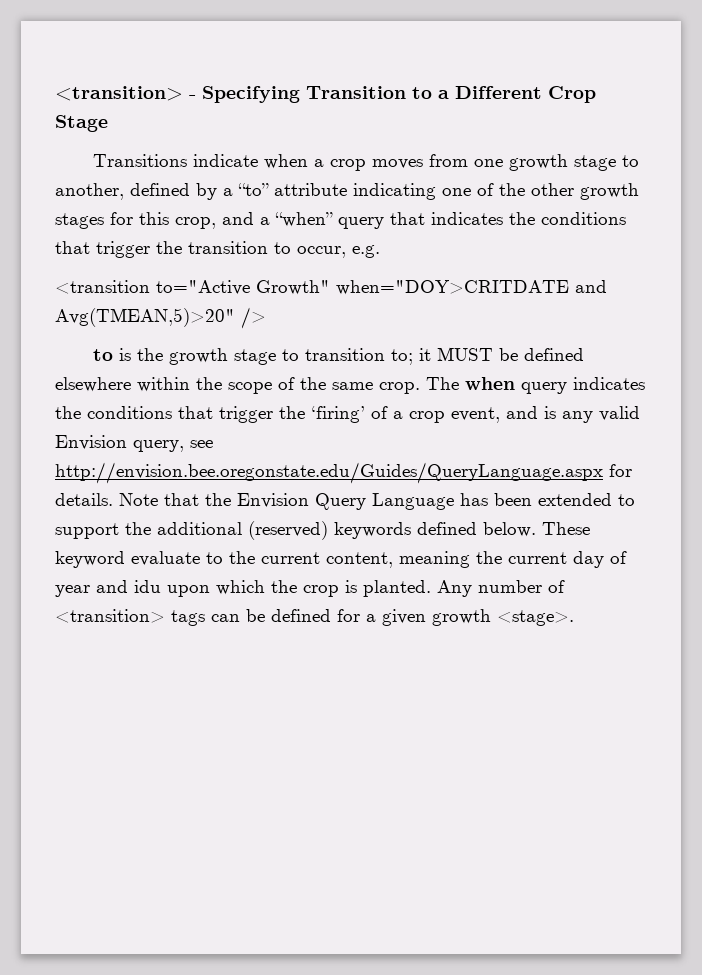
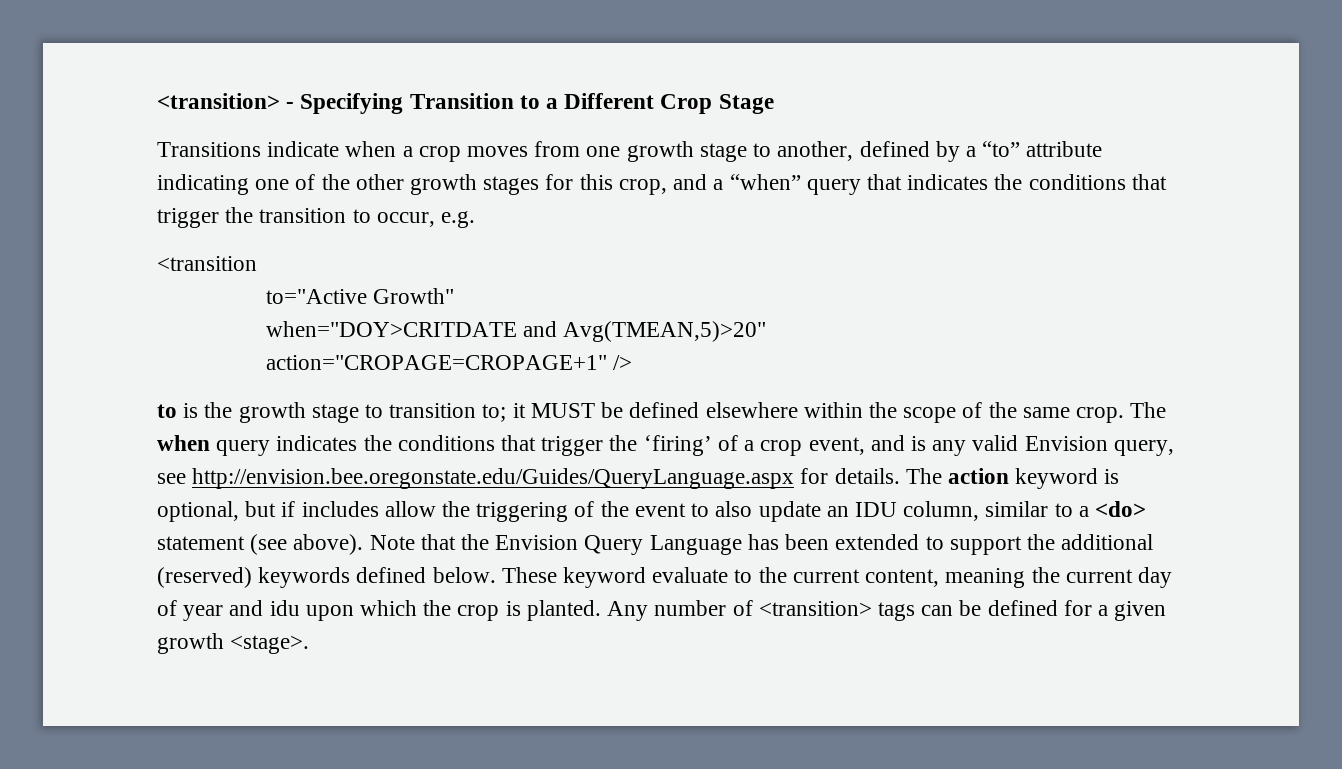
(150, 287) none -> (257, 263) //
(330, 287) none -> (455, 296) //
(235, 317) none -> [265,355,607,370] // action="CROPAGE=CROPAGE+1"
(113, 499) none -> [905,468,1120,489] [157,501,1146,522] [157,534,364,555] The action keyword is optional, but if includes allow the triggering of the event to also update an IDU column, similar to a <do> statement (see above).

